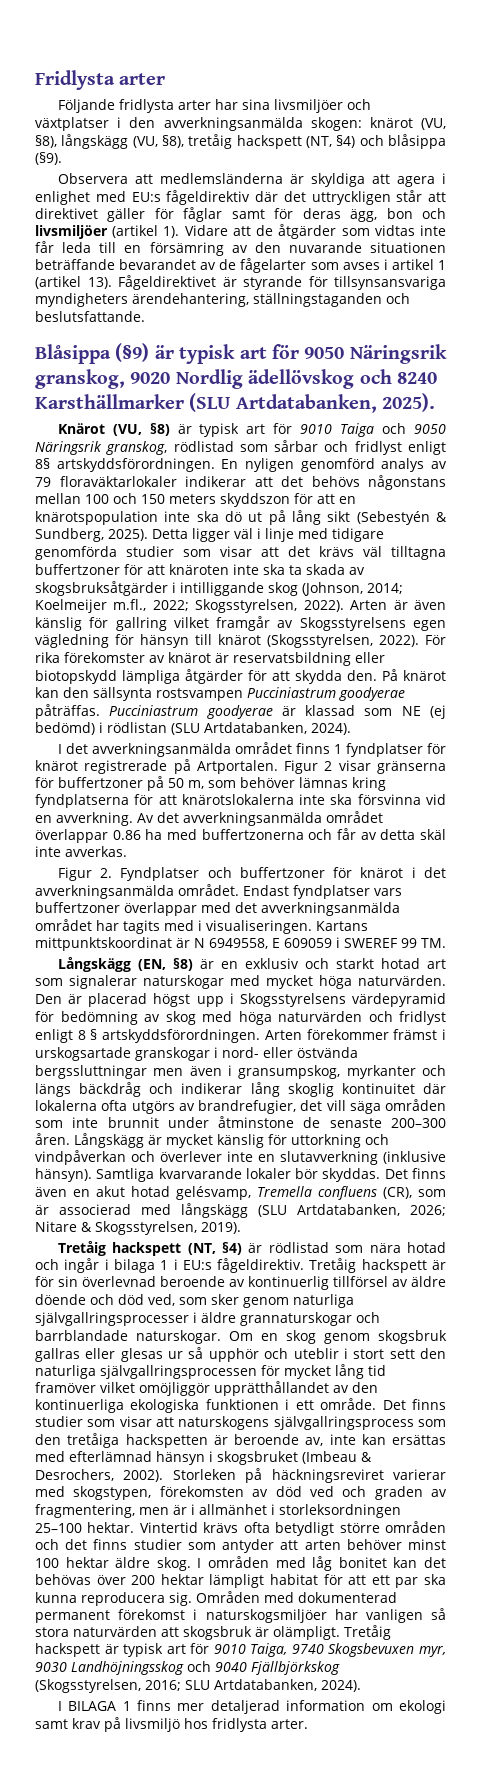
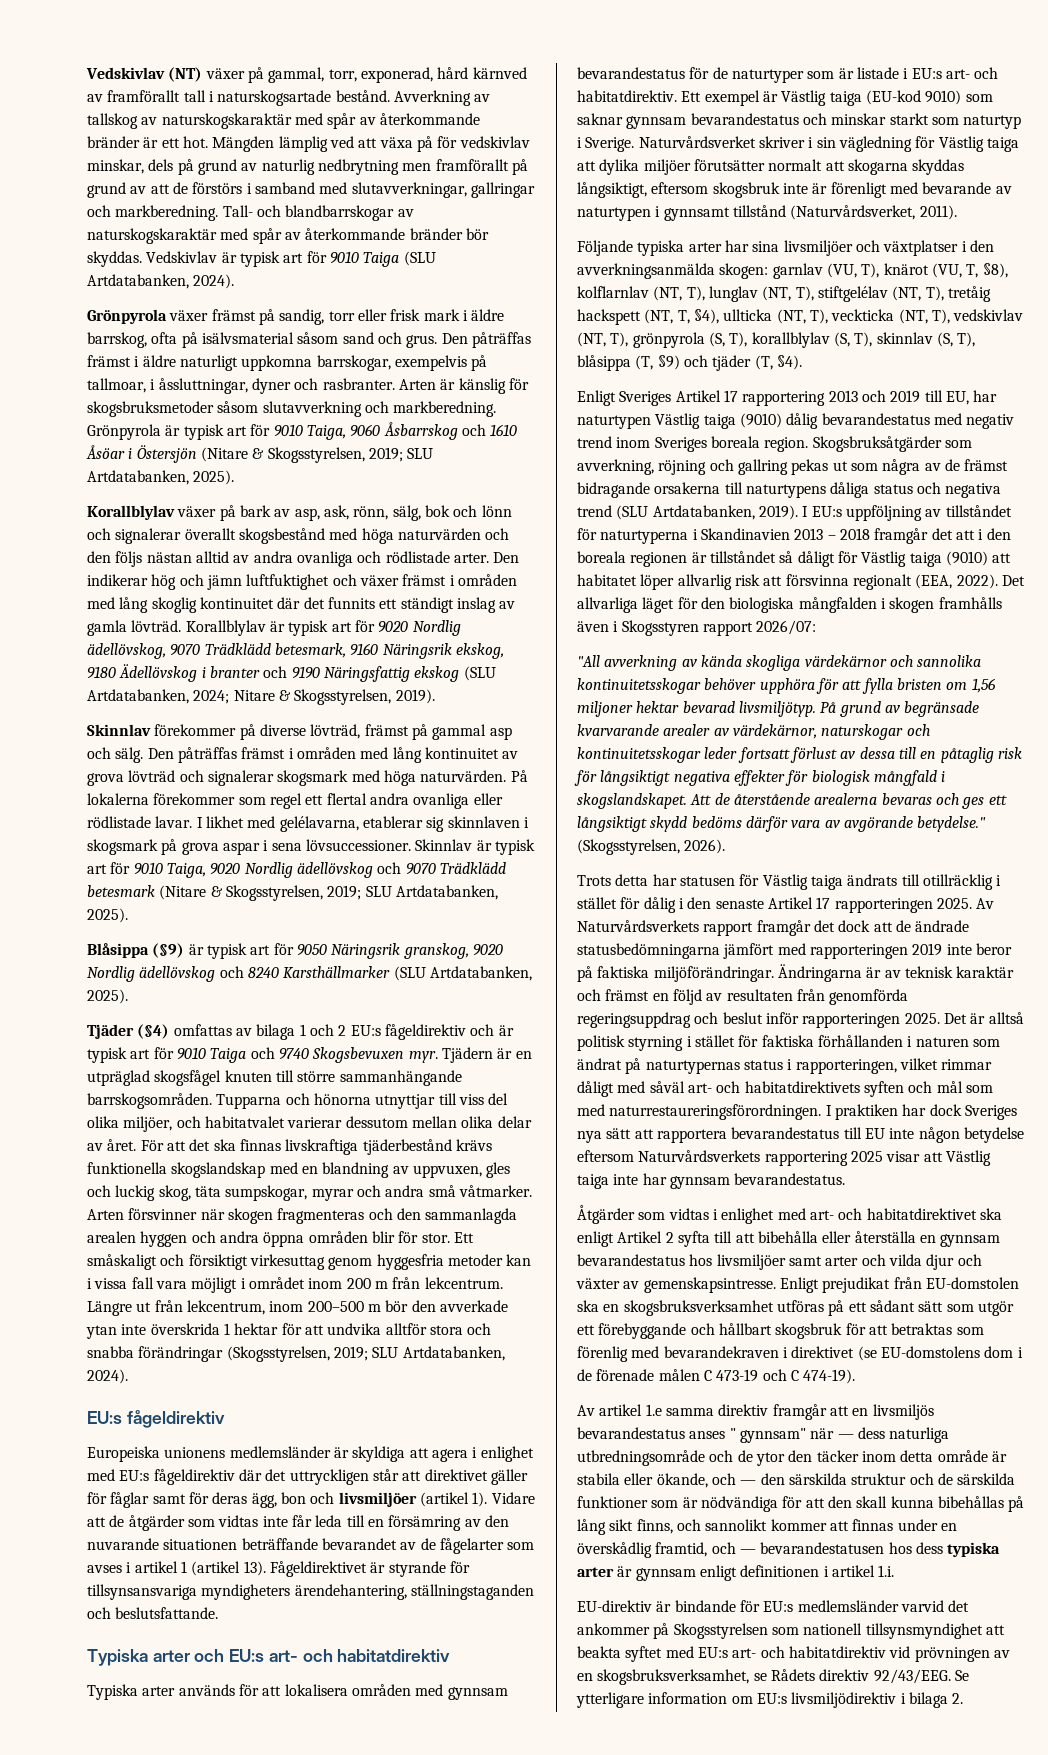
[35,70,166,90] [57,99,371,113] [35,117,447,131] [35,134,446,149] [35,152,62,165] [57,173,283,184] Fridlysta arter // Följande fridlysta arter har sina livsmiljöer och växtplatser i den avverkningsanmälda skogen: knärot (VU, §8), långskägg (VU, §8), tretåig hackspett (NT, §4) och blåsippa (§9). // Observera att medlemsländerna -> [86,67,527,83] [87,90,491,106] [87,113,480,129] [87,136,530,152] [87,159,528,175] [87,182,535,198] [87,205,414,221] [87,228,489,244] [87,251,436,267] [87,274,235,289] [87,309,505,325] [87,332,531,348] [87,355,488,371] [87,378,529,394] [87,401,497,417] [87,422,518,440] [86,445,434,463] [87,470,235,485] [87,505,512,521] [87,528,510,544] [87,551,520,567] [87,574,517,590] [87,597,516,613] [87,620,461,636] [87,643,504,659] [87,664,496,682] [87,689,435,705] [87,724,512,740] [87,747,519,763] [87,770,528,786] [87,793,503,809] [87,816,529,832] [87,839,535,855] [87,862,506,878] [87,885,498,901] [87,908,128,923] [87,943,503,959] [87,966,532,982] [87,989,128,1004] [87,1024,514,1040] [87,1047,532,1063] [87,1070,462,1086] [87,1093,509,1109] [87,1116,532,1132] [87,1139,492,1155] [87,1162,511,1178] [87,1185,532,1201] [87,1208,518,1224] [87,1231,474,1247] [87,1254,532,1270] [87,1277,503,1293] [87,1300,508,1316] [86,1323,492,1339] [87,1346,505,1362] [87,1369,128,1384] [87,1410,225,1428] [87,1446,331,1462] Vedskivlav (NT) växer på gammal, torr, exponerad, hård kärnved av framförallt tall i naturskogsartade bestånd. Avverkning av tallskog av naturskogskaraktär med spår av återkommande bränder är ett hot. Mängden lämplig ved att växa på för vedskivlav minskar, dels på grund av naturlig nedbrytning men framförallt på grund av att de förstörs i samband med slutavverkningar, gallringar och markberedning. Tall- och blandbarrskogar av naturskogskaraktär med spår av återkommande bränder bör skyddas. Vedskivlav är typisk art för 9010 Taiga (SLU Artdatabanken, 2024). // Grönpyrola växer främst på sandig, torr eller frisk mark i äldre barrskog, ofta på isälvsmaterial såsom sand och grus. Den påträffas främst i äldre naturligt uppkomna barrskogar, exempelvis på tallmoar, i åssluttningar, dyner och rasbranter. Arten är känslig för skogsbruksmetoder såsom slutavverkning och markberedning. Grönpyrola är typisk art för 9010 Taiga, 9060 Åsbarrskog och 1610 Åsöar i Östersjön (Nitare & Skogsstyrelsen, 2019; SLU Artdatabanken, 2025). // Korallblylav växer på bark av asp, ask, rönn, sälg, bok och lönn och signalerar överallt skogsbestånd med höga naturvärden och den följs nästan alltid av andra ovanliga och rödlistade arter. Den indikerar hög och jämn luftfuktighet och växer främst i områden med lång skoglig kontinuitet där det funnits ett ständigt inslag av gamla lövträd. Korallblylav är typisk art för 9020 Nordlig ädellövskog, 9070 Trädklädd betesmark, 9160 Näringsrik ekskog, 9180 Ädellövskog i branter och 9190 Näringsfattig ekskog (SLU Artdatabanken, 2024; Nitare & Skogsstyrelsen, 2019). // Skinnlav förekommer på diverse lövträd, främst på gammal asp och sälg. Den påträffas främst i områden med lång kontinuitet av grova lövträd och signalerar skogsmark med höga naturvärden. På lokalerna förekommer som regel ett flertal andra ovanliga eller rödlistade lavar. I likhet med gelélavarna, etablerar sig skinnlaven i skogsmark på grova aspar i sena lövsuccessioner. Skinnlav är typisk art för 9010 Taiga, 9020 Nordlig ädellövskog och 9070 Trädklädd betesmark (Nitare & Skogsstyrelsen, 2019; SLU Artdatabanken, 2025). // Blåsippa (§9) är typisk art för 9050 Näringsrik granskog, 9020 Nordlig ädellövskog och 8240 Karsthällmarker (SLU Artdatabanken, 2025). // Tjäder (§4) omfattas av bilaga 1 och 2 EU:s fågeldirektiv och är typisk art för 9010 Taiga och 9740 Skogsbevuxen myr. Tjädern är en utpräglad skogsfågel knuten till större sammanhängande barrskogsområden. Tupparna och hönorna utnyttjar till viss del olika miljöer, och habitatvalet varierar dessutom mellan olika delar av året. För att det ska finnas livskraftiga tjäderbestånd krävs funktionella skogslandskap med en blandning av uppvuxen, gles och luckig skog, täta sumpskogar, myrar och andra små våtmarker. Arten försvinner när skogen fragmenteras och den sammanlagda arealen hyggen och andra öppna områden blir för stor. Ett småskaligt och försiktigt virkesuttag genom hyggesfria metoder kan i vissa fall vara möjligt i området inom 200 m från lekcentrum. Längre ut från lekcentrum, inom 200–500 m bör den avverkade ytan inte överskrida 1 hektar för att undvika alltför stora och snabba förändringar (Skogsstyrelsen, 2019; SLU Artdatabanken, 2024). // EU:s fågeldirektiv // Europeiska unionens medlemsländer
[35,343,447,364] [35,369,437,389] [35,393,436,413] [57,423,447,437] [35,440,446,455] [35,458,448,472] [35,475,446,490] [35,493,356,507] [35,510,447,525] [35,528,384,542] [35,546,446,560] [35,564,365,575] [35,581,404,596] [35,599,447,613] [35,616,446,631] [35,634,446,648] [35,652,385,666] [35,669,446,684] [35,687,405,701] [35,704,446,719] [35,722,351,735] [57,742,446,757] [35,759,446,774] [35,776,386,791] [35,794,446,808] [35,811,383,826] [35,828,447,843] [35,846,127,857] [57,867,447,881] [35,884,402,899] [35,902,400,916] [35,919,368,934] [35,937,446,951] [57,957,446,972] [35,975,446,989] [35,993,446,1007] [35,1011,446,1025] [35,1029,447,1043] [35,1047,358,1061] [35,1065,446,1079] [35,1082,446,1097] [35,1099,446,1114] [35,1116,446,1128] [35,1133,389,1148] [35,1150,446,1165] [35,1168,446,1182] [35,1186,446,1200] [35,1203,446,1218] [35,1221,241,1235] [57,1241,447,1256] [35,1258,447,1273] [35,1276,446,1290] [35,1294,354,1308] [35,1312,380,1326] [35,1330,447,1344] [35,1347,447,1362] [35,1364,386,1379] [35,1381,378,1396] [35,1398,447,1413] [35,1416,446,1430] [35,1433,446,1448] [35,1451,372,1465] [35,1468,446,1483] [35,1486,447,1500] [35,1504,401,1518] [35,1521,446,1536] [35,1539,447,1553] [35,1556,447,1571] [35,1574,447,1588] [35,1591,397,1606] [35,1608,447,1623] [35,1625,391,1640] [35,1643,446,1657] [35,1661,340,1675] [35,1679,361,1693] [57,1700,446,1714] [35,1717,308,1732] Blåsippa (§9) är typisk art för 9050 Näringsrik granskog, 9020 Nordlig ädellövskog och 8240 Karsthällmarker (SLU Artdatabanken, 2025). // Knärot (VU, §8) är typisk art för 9010 Taiga och 9050 Näringsrik granskog, rödlistad som sårbar och fridlyst enligt 8§ artskyddsförordningen. En nyligen genomförd analys av 79 floraväktarlokaler indikerar att det behövs någonstans mellan 100 och 150 meters skyddszon för att en knärotspopulation inte ska dö ut på lång sikt (Sebestyén & Sundberg, 2025). Detta ligger väl i linje med tidigare genomförda studier som visar att det krävs väl tilltagna buffertzoner för att knäroten inte ska ta skada av skogsbruksåtgärder i intilliggande skog (Johnson, 2014; Koelmeijer m.fl., 2022; Skogsstyrelsen, 2022). Arten är även känslig för gallring vilket framgår av Skogsstyrelsens egen vägledning för hänsyn till knärot (Skogsstyrelsen, 2022). För rika förekomster av knärot är reservatsbildning eller biotopskydd lämpliga åtgärder för att skydda den. På knärot kan den sällsynta rostsvampen Pucciniastrum goodyerae påträffas. Pucciniastrum goodyerae är klassad som NE (ej bedömd) i rödlistan (SLU Artdatabanken, 2024). // I det avverkningsanmälda området finns 1 fyndplatser för knärot registrerade på Artportalen. Figur 2 visar gränserna för buffertzoner på 50 m, som behöver lämnas kring fyndplatserna för att knärotslokalerna inte ska försvinna vid en avverkning. Av det avverkningsanmälda området överlappar 0.86 ha med buffertzonerna och får av detta skäl inte avverkas. // Figur 2. Fyndplatser och buffertzoner för knärot i det avverkningsanmälda området. Endast fyndplatser vars buffertzoner överlappar med det avverkningsanmälda området har tagits med i visualiseringen. Kartans mittpunktskoordinat är N 6949558, E 609059 i SWEREF 99 TM. // Långskägg (EN, §8) är en exklusiv och starkt hotad art som signalerar naturskogar med mycket höga naturvärden. Den är placerad högst upp i Skogsstyrelsens värdepyramid för bedömning av skog med höga naturvärden och fridlyst enligt 8 § artskyddsförordningen. Arten förekommer främst i urskogsartade granskogar i nord- eller östvända bergssluttningar men även i gransumpskog, myrkanter och längs bäckdråg och indikerar lång skoglig kontinuitet där lokalerna ofta utgörs av brandrefugier, det vill säga områden som inte brunnit under åtminstone de senaste 200–300 åren. Långskägg är mycket känslig för uttorkning och vindpåverkan och överlever inte en slutavverkning (inklusive hänsyn). Samtliga kvarvarande lokaler bör skyddas. Det finns även en akut hotad gelésvamp, Tremella confluens (CR), som är associerad med långskägg (SLU Artdatabanken, 2026; Nitare & Skogsstyrelsen, 2019). // Tretåig hackspett (NT, §4) är rödlistad som nära hotad och ingår i bilaga 1 i EU:s fågeldirektiv. Tretåig hackspett är för sin överlevnad beroende av kontinuerlig tillförsel av äldre döende och död ved, som sker genom naturliga självgallringsprocesser i äldre grannaturskogar och barrblandade naturskogar. Om en skog genom skogsbruk gallras eller glesas ur så upphör och uteblir i stort sett den naturliga självgallringsprocessen för mycket lång tid framöver vilket omöjliggör upprätthållandet av den kontinuerliga ekologiska funktionen i ett område. Det finns studier som visar att naturskogens självgallringsprocess som den tretåiga hackspetten är beroende av, inte kan ersättas med efterlämnad hänsyn i skogsbruket (Imbeau & Desrochers, 2002). Storleken på häckningsreviret varierar med skogstypen, förekomsten av död ved och graden av fragmentering, men är i allmänhet i storleksordningen 25–100 hektar. Vintertid krävs ofta betydligt större områden och det finns studier som antyder att arten behöver minst 100 hektar äldre skog. I områden med låg bonitet kan det behövas över 200 hektar lämpligt habitat för att ett par ska kunna reproducera sig. Områden med dokumenterad permanent förekomst i naturskogsmiljöer har vanligen så stora naturvärden att skogsbruk är olämpligt. Tretåig hackspett är typisk art för 9010 Taiga, 9740 Skogsbevuxen myr, 9030 Landhöjningsskog och 9040 Fjällbjörkskog (Skogsstyrelsen, 2016; SLU Artdatabanken, 2024). // I BILAGA 1 finns mer detaljerad information om ekologi samt krav på livsmiljö hos fridlysta arter. -> [87,1649,451,1666] [87,1684,508,1700] [577,67,999,83] [577,90,993,106] [577,113,1022,129] [577,136,1019,152] [577,159,965,175] [577,182,1012,198] [577,205,957,221] [577,240,994,256] [577,263,1008,279] [577,286,991,302] [577,309,1024,325] [577,332,976,348] [577,355,802,371] [577,390,998,406] [577,413,1015,429] [577,436,972,452] [577,459,1009,475] [577,482,1002,498] [577,505,1012,521] [577,528,1011,544] [577,551,1012,567] [577,574,1025,590] [577,597,1002,613] [577,620,817,636] [577,655,982,671] [577,678,996,694] [577,701,980,717] [577,724,930,740] [577,747,1022,763] [574,770,946,786] [577,793,1007,809] [577,816,987,832] [577,839,726,855] [577,874,1002,890] [577,897,995,913] [577,920,970,936] [577,943,1012,959] [577,964,1015,982] [577,989,909,1005] [577,1012,1024,1028] [577,1035,1000,1051] [577,1058,993,1074] [577,1081,993,1097] [577,1104,1017,1120] [577,1127,1024,1143] [577,1150,991,1166] [577,1173,846,1189] [577,1205,1002,1224] [577,1231,1001,1247] [577,1254,982,1270] [576,1277,1019,1293] [577,1300,1014,1316] [577,1323,984,1339] [577,1346,1023,1362] [577,1369,856,1384] [577,1404,934,1420] [577,1427,950,1443] [577,1450,1007,1466] [577,1473,1016,1488] [577,1496,1025,1512] [577,1519,957,1535] [577,1542,1001,1558] [577,1565,895,1581] [577,1600,970,1612] [577,1623,1005,1639] [577,1646,1010,1662] [577,1669,969,1685] [576,1692,964,1708] Typiska arter och EU:s art- och habitatdirektiv // Typiska arter används för att lokalisera områden med gynnsam bevarandestatus för de naturtyper som är listade i EU:s art- och habitatdirektiv. Ett exempel är Västlig taiga (EU-kod 9010) som saknar gynnsam bevarandestatus och minskar starkt som naturtyp i Sverige. Naturvårdsverket skriver i sin vägledning för Västlig taiga att dylika miljöer förutsätter normalt att skogarna skyddas långsiktigt, eftersom skogsbruk inte är förenligt med bevarande av naturtypen i gynnsamt tillstånd (Naturvårdsverket, 2011). // Följande typiska arter har sina livsmiljöer och växtplatser i den avverkningsanmälda skogen: garnlav (VU, T), knärot (VU, T, §8), kolflarnlav (NT, T), lunglav (NT, T), stiftgelélav (NT, T), tretåig hackspett (NT, T, §4), ullticka (NT, T), veckticka (NT, T), vedskivlav (NT, T), grönpyrola (S, T), korallblylav (S, T), skinnlav (S, T), blåsippa (T, §9) och tjäder (T, §4). // Enligt Sveriges Artikel 17 rapportering 2013 och 2019 till EU, har naturtypen Västlig taiga (9010) dålig bevarandestatus med negativ trend inom Sveriges boreala region. Skogsbruksåtgärder som avverkning, röjning och gallring pekas ut som några av de främst bidragande orsakerna till naturtypens dåliga status och negativa trend (SLU Artdatabanken, 2019). I EU:s uppföljning av tillståndet för naturtyperna i Skandinavien 2013 – 2018 framgår det att i den boreala regionen är tillståndet så dåligt för Västlig taiga (9010) att habitatet löper allvarlig risk att försvinna regionalt (EEA, 2022). Det allvarliga läget för den biologiska mångfalden i skogen framhålls även i Skogsstyren rapport 2026/07: // "All avverkning av kända skogliga värdekärnor och sannolika kontinuitetsskogar behöver upphöra för att fylla bristen om 1,56 miljoner hektar bevarad livsmiljötyp. På grund av begränsade kvarvarande arealer av värdekärnor, naturskogar och kontinuitetsskogar leder fortsatt förlust av dessa till en påtaglig risk för långsiktigt negativa effekter för biologisk mångfald i skogslandskapet. Att de återstående arealerna bevaras och ges ett långsiktigt skydd bedöms därför vara av avgörande betydelse." (Skogsstyrelsen, 2026). // Trots detta har statusen för Västlig taiga ändrats till otillräcklig i stället för dålig i den senaste Artikel 17 rapporteringen 2025. Av Naturvårdsverkets rapport framgår det dock att de ändrade statusbedömningarna jämfört med rapporteringen 2019 inte beror på faktiska miljöförändringar. Ändringarna är av teknisk karaktär och främst en följd av resultaten från genomförda regeringsuppdrag och beslut inför rapporteringen 2025. Det är alltså politisk styrning i stället för faktiska förhållanden i naturen som ändrat på naturtypernas status i rapporteringen, vilket rimmar dåligt med såväl art- och habitatdirektivets syften och mål som med naturrestaureringsförordningen. I praktiken har dock Sveriges nya sätt att rapportera bevarandestatus till EU inte någon betydelse eftersom Naturvårdsverkets rapportering 2025 visar att Västlig taiga inte har gynnsam bevarandestatus. // Åtgärder som vidtas i enlighet med art- och habitatdirektivet ska enligt Artikel 2 syfta till att bibehålla eller återställa en gynnsam bevarandestatus hos livsmiljöer samt arter och vilda djur och växter av gemenskapsintresse. Enligt prejudikat från EU-domstolen ska en skogsbruksverksamhet utföras på ett sådant sätt som utgör ett förebyggande och hållbart skogsbruk för att betraktas som förenlig med bevarandekraven i direktivet (se EU-domstolens dom i de förenade målen C 473-19 och C 474-19). // Av artikel 1.e samma direktiv framgår att en livsmiljös bevarandestatus anses " gynnsam" när — dess naturliga utbredningsområde och de ytor den täcker inom detta område är stabila eller ökande, och — den särskilda struktur och de särskilda funktioner som är nödvändiga för att den skall kunna bibehållas på lång sikt finns, och sannolikt kommer att finnas under en överskådlig framtid, och — bevarandestatusen hos dess typiska arter är gynnsam enligt definitionen i artikel 1.i. // EU-direktiv är bindande för EU:s medlemsländer varvid det ankommer på Skogsstyrelsen som nationell tillsynsmyndighet att beakta syftet med EU:s art- och habitatdirektiv vid prövningen av en skogsbruksverksamhet, se Rådets direktiv 92/43/EEG. Se ytterligare information om EU:s livsmiljödirektiv i bilaga 2.

